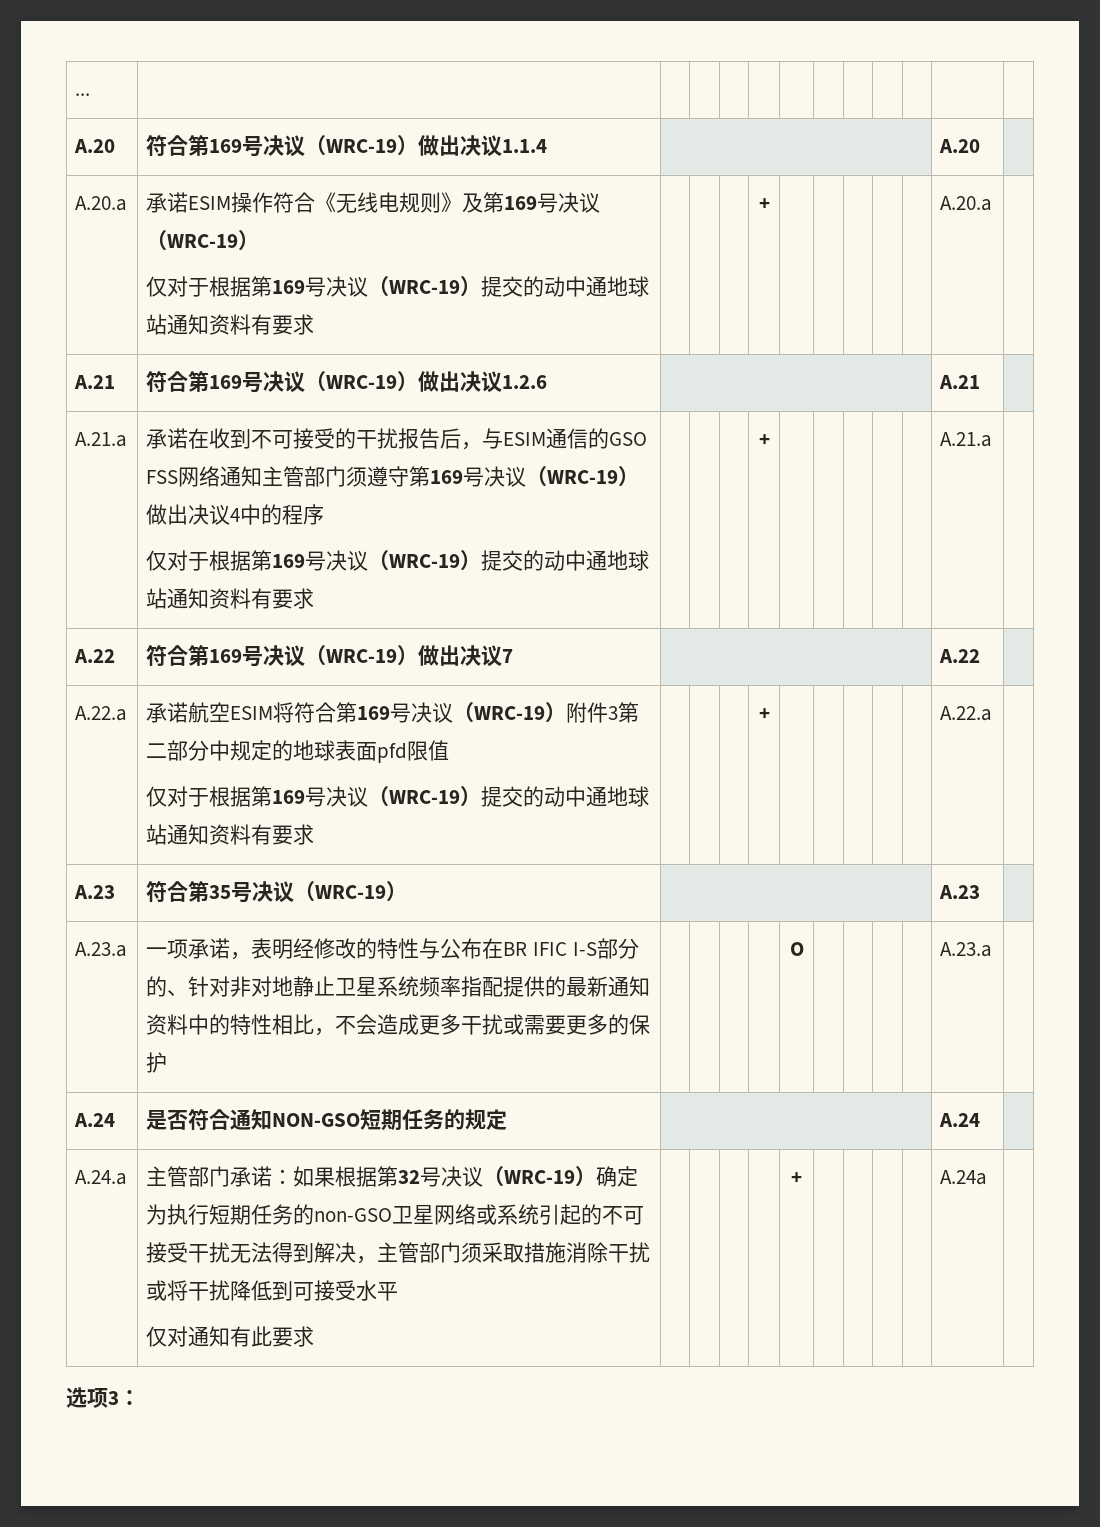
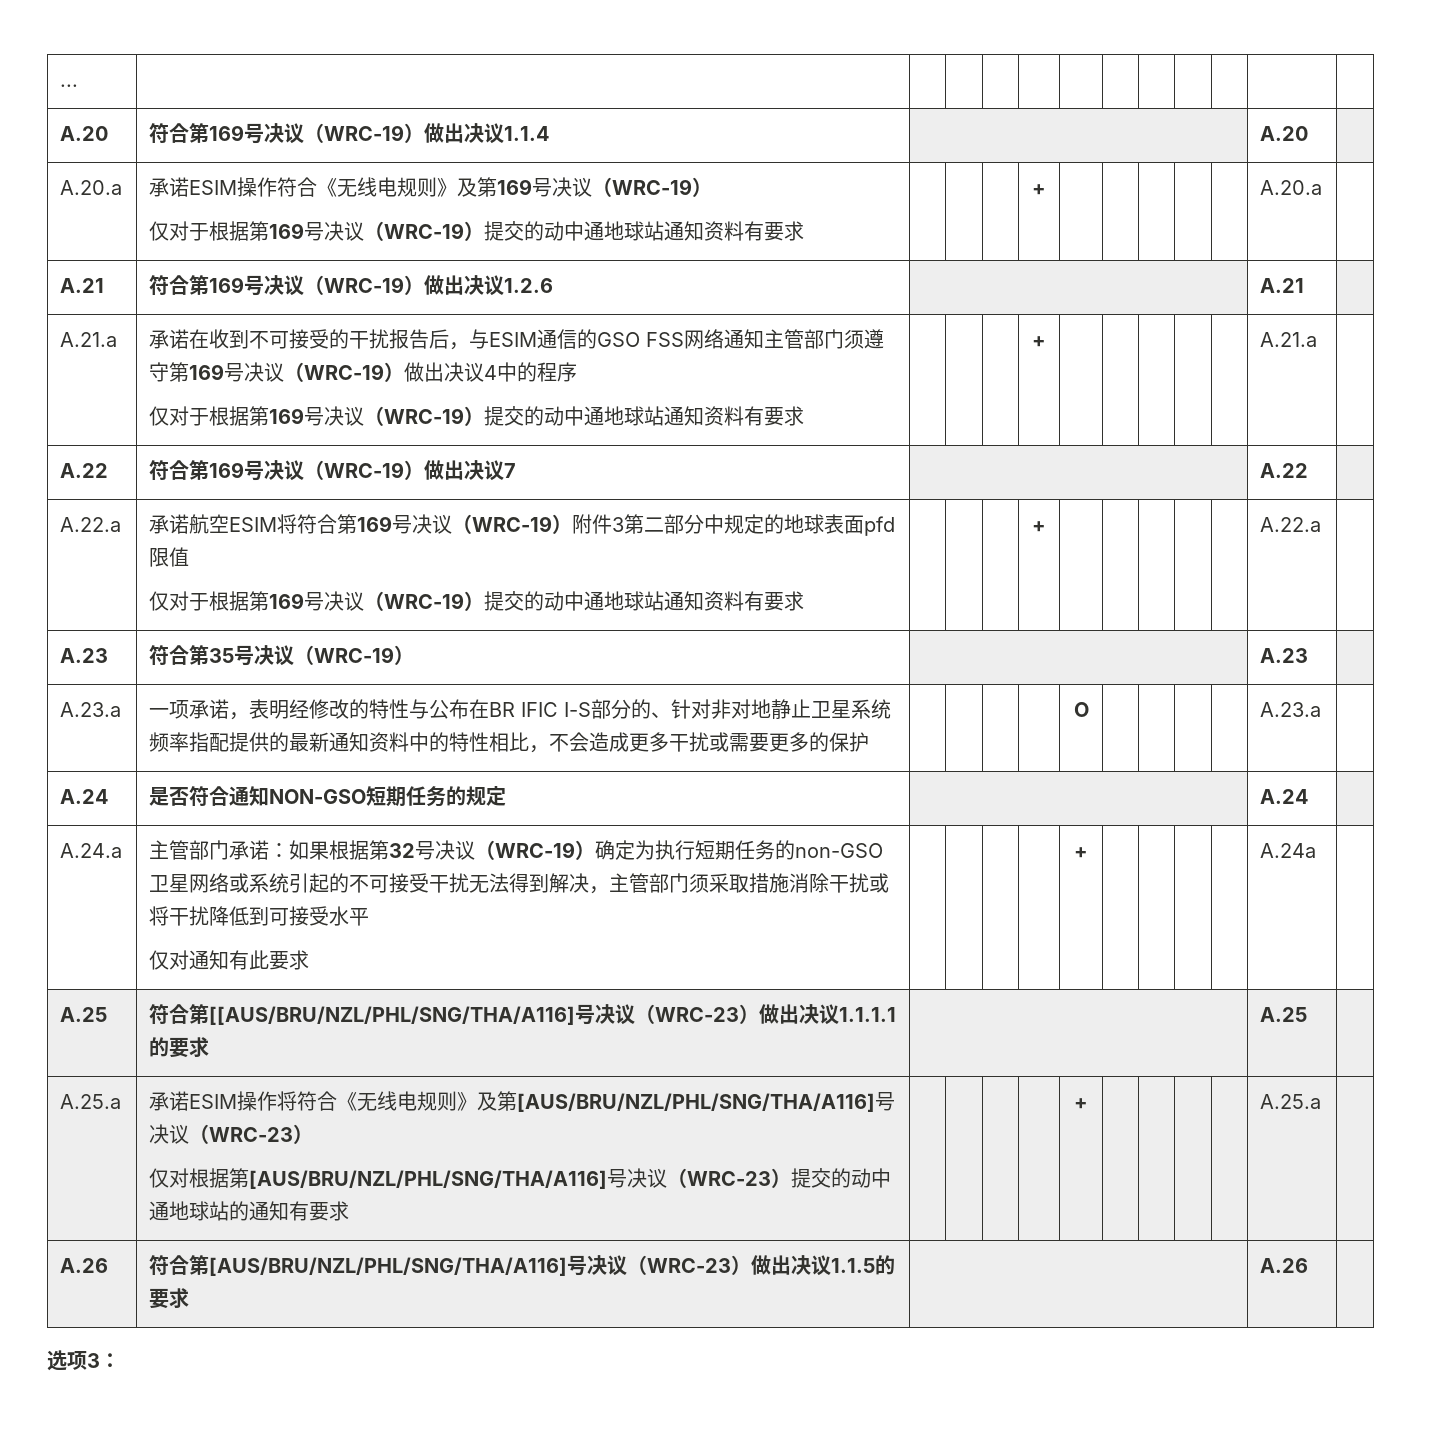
(988, 1177) none -> [60,1007,108,1022] [149,1004,897,1025] [149,1037,210,1058] [1260,1007,1308,1022] [60,1094,122,1109] [149,1091,896,1112] [149,1124,314,1144] [149,1168,892,1189] [149,1201,350,1221] [1074,1098,1088,1109] [1260,1094,1322,1109] [60,1258,109,1273] [149,1255,896,1276] [149,1288,190,1309] [1260,1258,1309,1273] // A.25 | 符合第[[AUS/BRU/NZL/PHL/SNG/THA/A116]号决议（WRC-23）做出决议1.1.1.1的要求 | | A.25 | // A.25.a | 承诺ESIM操作将符合《无线电规则》及第[AUS/BRU/NZL/PHL/SNG/THA/A116]号决议（WRC-23） // 仅对根据第[AUS/BRU/NZL/PHL/SNG/THA/A116]号决议（WRC-23）提交的动中通地球站的通知有要求 | | | | | + | | | | | A.25.a | // A.26 | 符合第[AUS/BRU/NZL/PHL/SNG/THA/A116]号决议（WRC-23）做出决议1.1.5的要求 | | A.26 |

